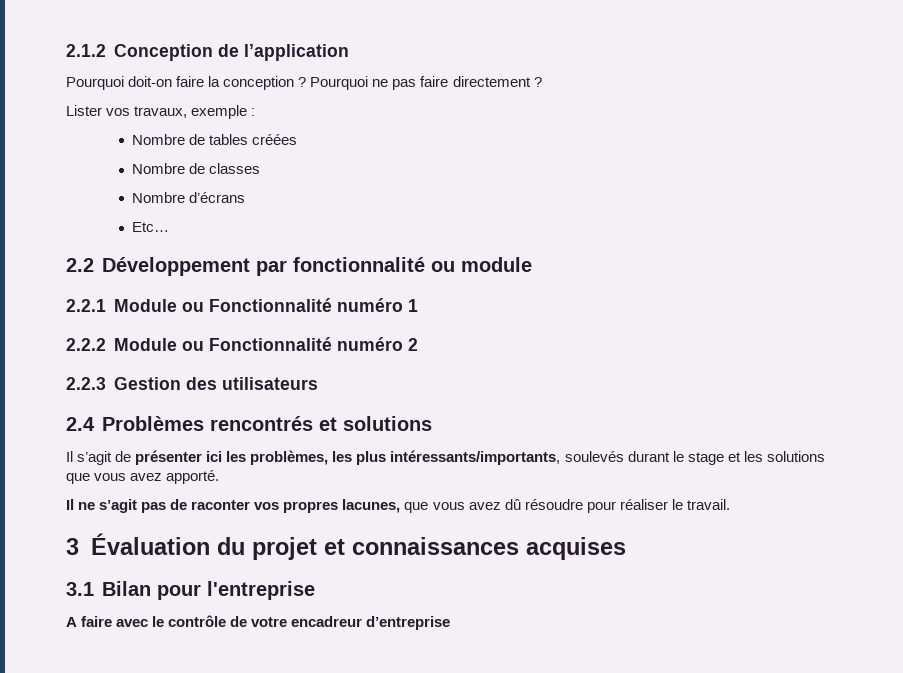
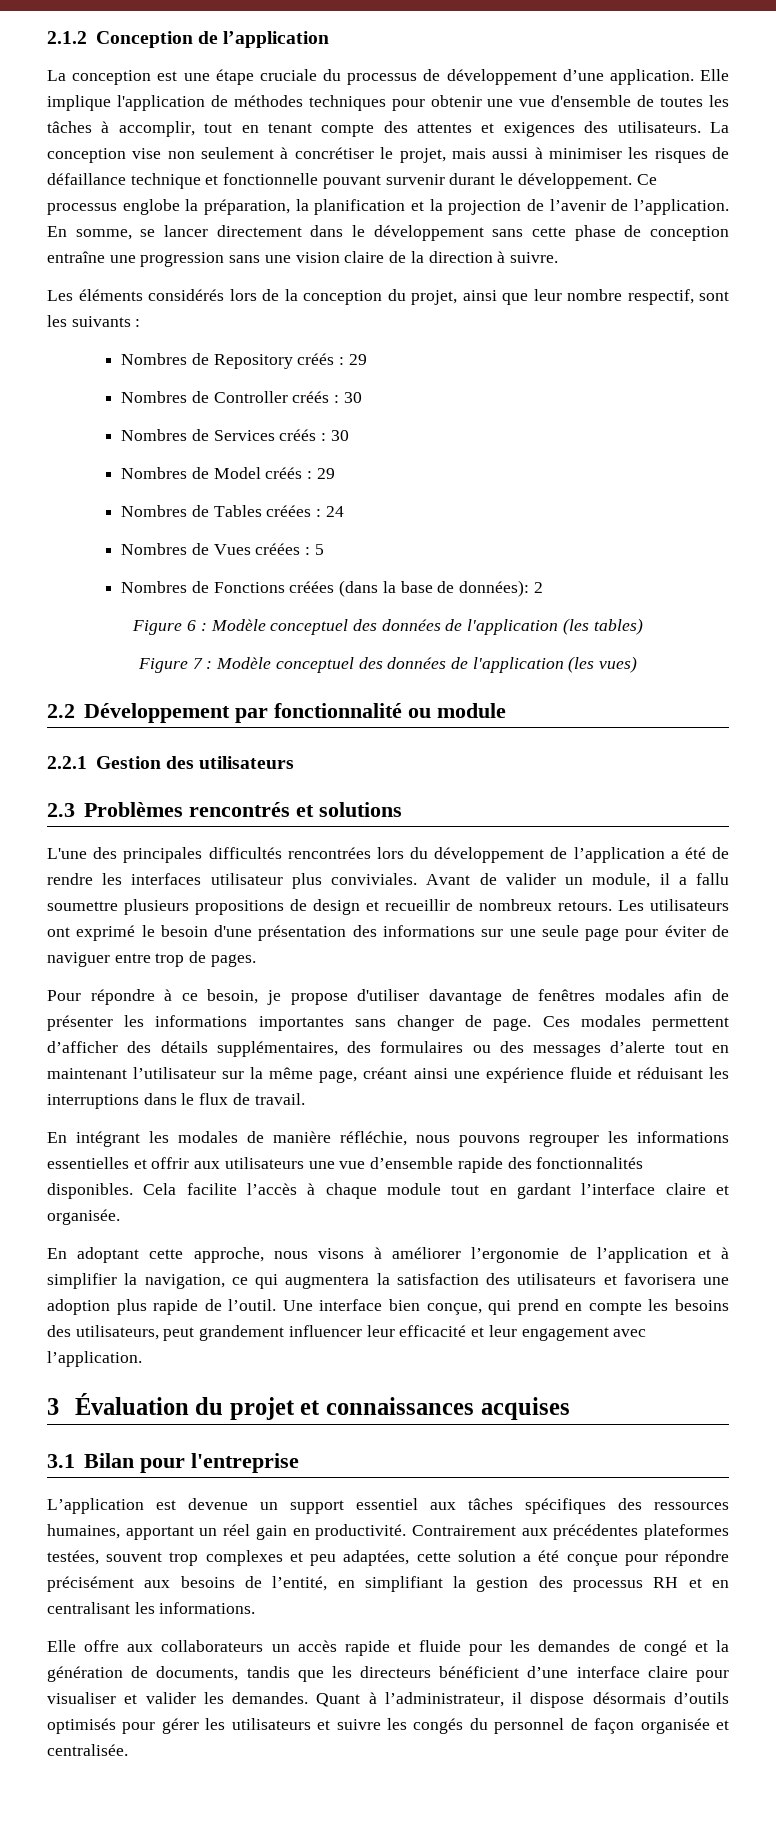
[66,76,542,90] [66,105,256,119] [132,134,298,145] [132,163,261,174] [132,192,246,203] [132,222,170,232] Pourquoi doit-on faire la conception ? Pourquoi ne pas faire directement ? // Lister vos travaux, exemple : // Nombre de tables créées // Nombre de classes // Nombre d’écrans // Etc… -> [47,69,729,85] [47,95,729,111] [47,121,730,137] [47,147,729,163] [47,173,657,189] [47,199,729,215] [47,225,729,241] [47,251,558,267] [47,289,729,305] [47,315,141,327] [121,353,367,369] [121,391,362,403] [121,429,349,441] [121,467,335,479] [121,505,344,517] [121,543,324,555] [121,580,543,597] [132,618,643,635] [137,656,638,673] La conception est une étape cruciale du processus de développement d’une application. Elle implique l'application de méthodes techniques pour obtenir une vue d'ensemble de toutes les tâches à accomplir, tout en tenant compte des attentes et exigences des utilisateurs. La conception vise non seulement à concrétiser le projet, mais aussi à minimiser les risques de défaillance technique et fonctionnelle pouvant survenir durant le développement. Ce processus englobe la préparation, la planification et la projection de l’avenir de l’application. En somme, se lancer directement dans le développement sans cette phase de conception entraîne une progression sans une vision claire de la direction à suivre. // Les éléments considérés lors de la conception du projet, ainsi que leur nombre respectif, sont les suivants : // Nombres de Repository créés : 29 // Nombres de Controller créés : 30 // Nombres de Services créés : 30 // Nombres de Model créés : 29 // Nombres de Tables créées : 24 // Nombres de Vues créées : 5 // Nombres de Fonctions créées (dans la base de données): 2 // Figure 6 : Modèle conceptuel des données de l'application (les tables) // Figure 7 : Modèle conceptuel des données de l'application (les vues)
[113,298,418,312] [66,337,418,351] [66,377,106,390] Module ou Fonctionnalité numéro 1 // 2.2.2 Module ou Fonctionnalité numéro 2 // 2.2.3 -> (87, 762) none
[66,417,95,431] 2.4 -> [47,803,75,817] 2.3
[66,450,825,465] [66,470,220,484] [66,499,730,513] Il s’agit de présenter ici les problèmes, les plus intéressants/importants, soulevés durant le stage et les solutions que vous avez apporté. // Il ne s’agit pas de raconter vos propres lacunes, que vous avez dû résoudre pour réaliser le travail. -> [47,847,729,863] [47,873,730,889] [47,899,729,915] [47,925,730,941] [47,951,256,967] [47,989,730,1005] [47,1015,729,1031] [47,1041,729,1057] [47,1067,730,1083] [47,1093,305,1109] [47,1131,729,1147] [47,1157,644,1173] [47,1183,729,1199] [47,1209,120,1225] [47,1247,729,1263] [47,1273,729,1289] [47,1299,729,1315] [47,1325,647,1341] [47,1351,142,1367] L'une des principales difficultés rencontrées lors du développement de l’application a été de rendre les interfaces utilisateur plus conviviales. Avant de valider un module, il a fallu soumettre plusieurs propositions de design et recueillir de nombreux retours. Les utilisateurs ont exprimé le besoin d'une présentation des informations sur une seule page pour éviter de naviguer entre trop de pages. // Pour répondre à ce besoin, je propose d'utiliser davantage de fenêtres modales afin de présenter les informations importantes sans changer de page. Ces modales permettent d’afficher des détails supplémentaires, des formulaires ou des messages d’alerte tout en maintenant l’utilisateur sur la même page, créant ainsi une expérience fluide et réduisant les interruptions dans le flux de travail. // En intégrant les modales de manière réfléchie, nous pouvons regrouper les informations essentielles et offrir aux utilisateurs une vue d’ensemble rapide des fonctionnalités disponibles. Cela facilite l’accès à chaque module tout en gardant l’interface claire et organisée. // En adoptant cette approche, nous visons à améliorer l’ergonomie de l’application et à simplifier la navigation, ce qui augmentera la satisfaction des utilisateurs et favorisera une adoption plus rapide de l’outil. Une interface bien conçue, qui prend en compte les besoins des utilisateurs, peut grandement influencer leur efficacité et leur engagement avec l’application.
[66,615,451,630] A faire avec le contrôle de votre encadreur d’entreprise -> [47,1498,729,1514] [47,1524,729,1540] [47,1550,730,1566] [47,1576,729,1592] [47,1602,256,1614] [47,1640,729,1656] [47,1666,729,1682] [47,1692,729,1708] [47,1718,730,1734] [47,1744,128,1756] L’application est devenue un support essentiel aux tâches spécifiques des ressources humaines, apportant un réel gain en productivité. Contrairement aux précédentes plateformes testées, souvent trop complexes et peu adaptées, cette solution a été conçue pour répondre précisément aux besoins de l’entité, en simplifiant la gestion des processus RH et en centralisant les informations. // Elle offre aux collaborateurs un accès rapide et fluide pour les demandes de congé et la génération de documents, tandis que les directeurs bénéficient d’une interface claire pour visualiser et valider les demandes. Quant à l’administrateur, il dispose désormais d’outils optimisés pour gérer les utilisateurs et suivre les congés du personnel de façon organisée et centralisée.

